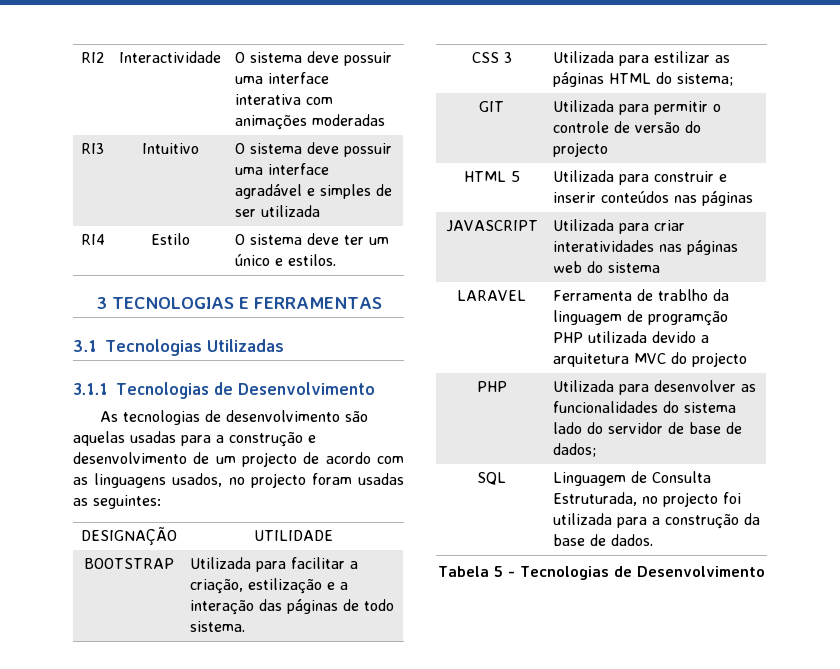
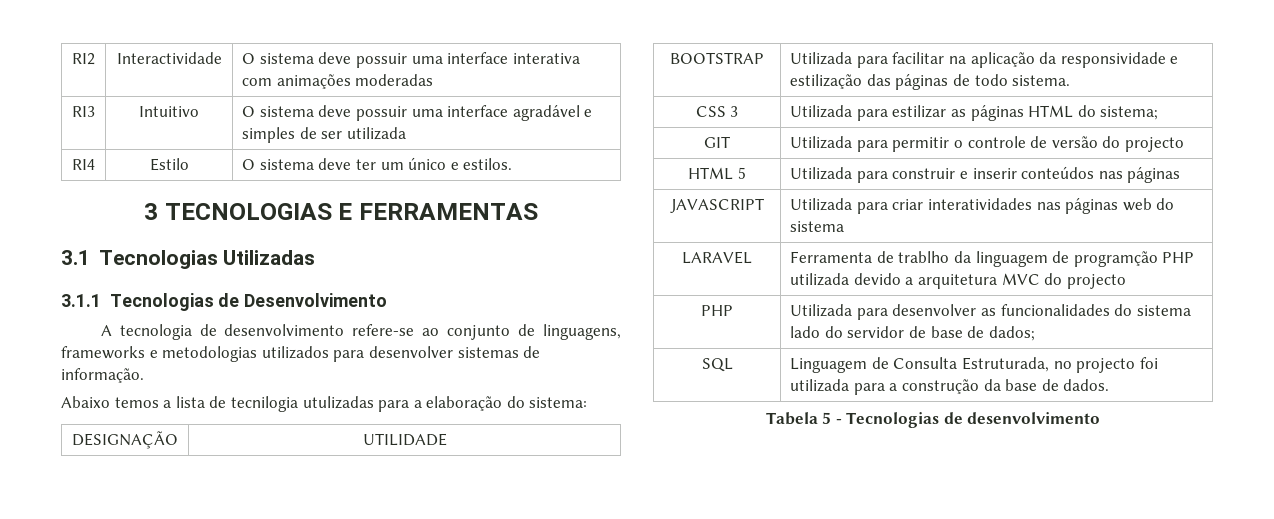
[100,410,369,425] [73,431,316,447] [73,452,404,467] [73,473,404,488] [73,495,161,509] As tecnologias de desenvolvimento são aquelas usadas para a construção e desenvolvimento de um projecto de acordo com as linguagens usados, no projecto foram usadas as seguintes: -> [100,324,621,340] [61,346,541,362] [61,368,144,383] [61,396,588,412] A tecnologia de desenvolvimento refere-se ao conjunto de linguagens, frameworks e metodologias utilizados para desenvolver sistemas de informação. // Abaixo temos a lista de tecnilogia utulizadas para a elaboração do sistema:
[349,561,358,569] [189,578,348,594] [189,600,254,615] a criação, estilização e a interação -> [949,52,1179,68] [790,74,863,89] na aplicação da responsividade e estilização
[636,566,765,577] Desenvolvimento -> [967,412,1101,424] desenvolvimento

